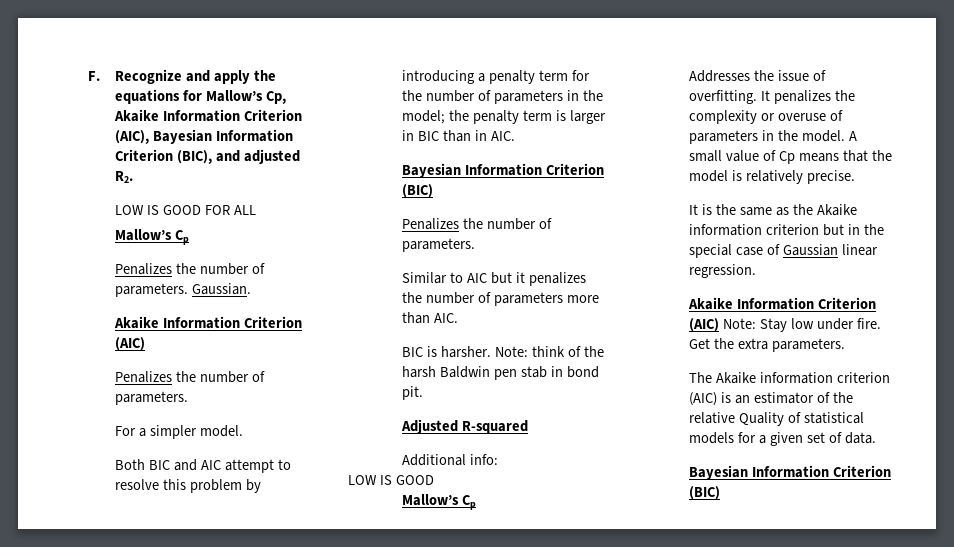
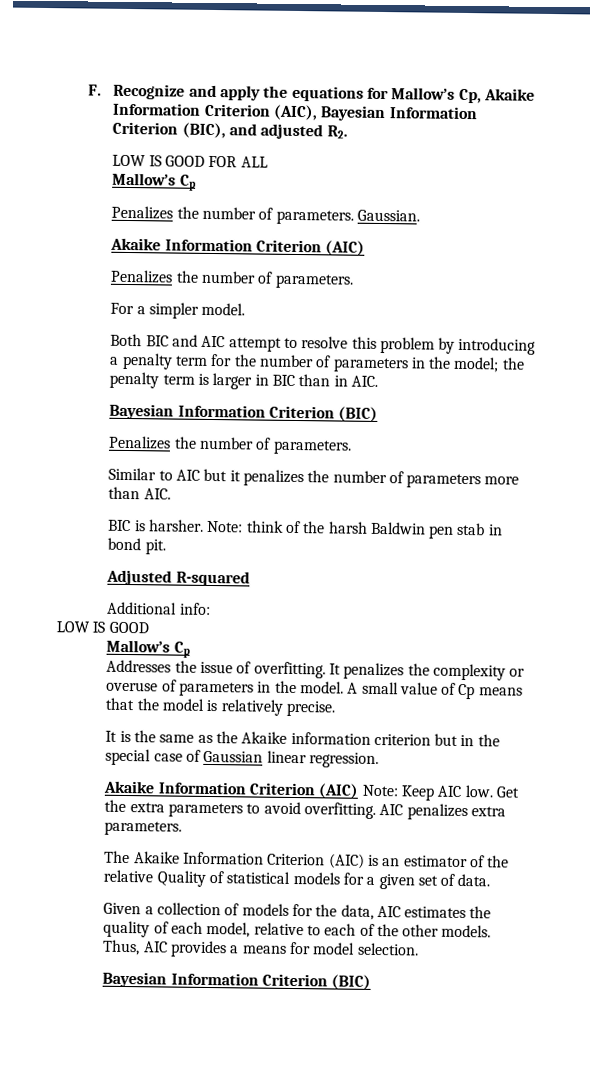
[760,318,881,332] [689,338,735,349] Stay low under fire. Get the -> [400,785,520,801] [104,799,468,821] Keep AIC low. Get the extra parameters to avoid overfitting. AIC penalizes
[760,372,890,384] information criterion -> [182,851,326,866] Information Criterion
(876, 438) none -> [103,902,492,920] [103,920,492,938] [102,939,419,958] // Given a collection of models for the data, AIC estimates the quality of each model, relative to each of the other models. Thus, AIC provides a means for model selection.

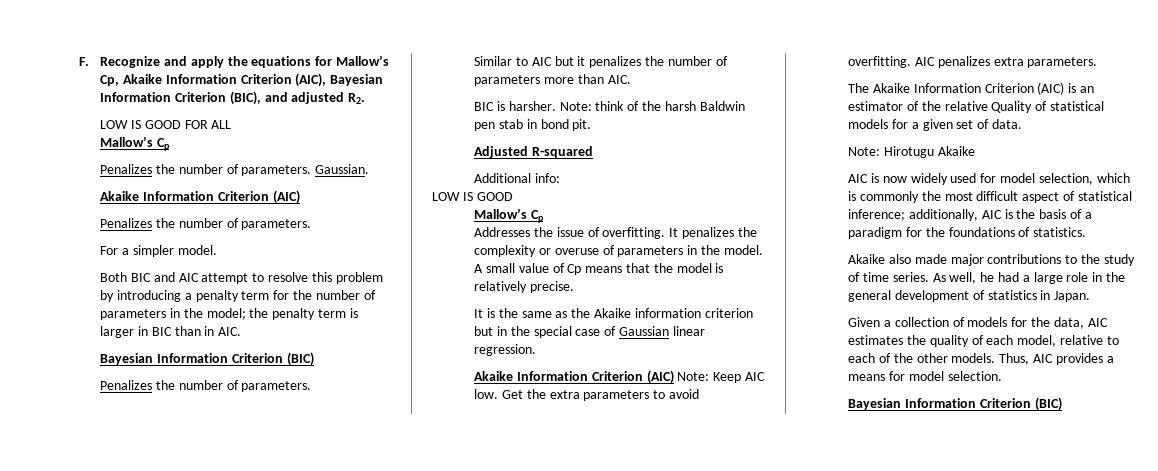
(491, 880) none -> [848,146,975,158] [848,173,1130,185] [848,191,1132,203] [848,209,1092,221] [848,227,1087,239] [848,254,1135,266] [848,272,1125,284] [848,290,1091,302] // Note: Hirotugu Akaike // AIC is now widely used for model selection, which is commonly the most difficult aspect of statistical inference; additionally, AIC is the basis of a paradigm for the foundations of statistics. // Akaike also made major contributions to the study of time series. As well, he had a large role in the general development of statistics in Japan.

